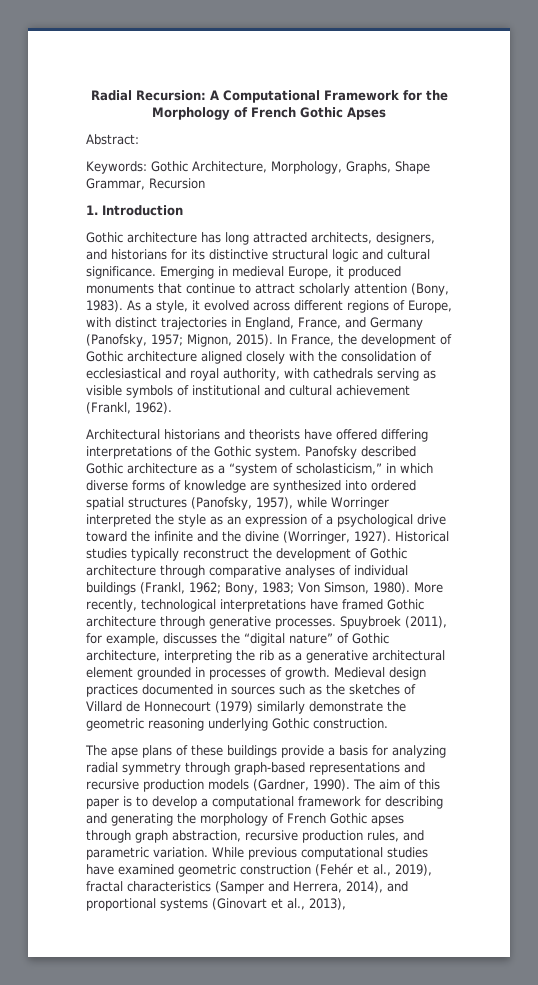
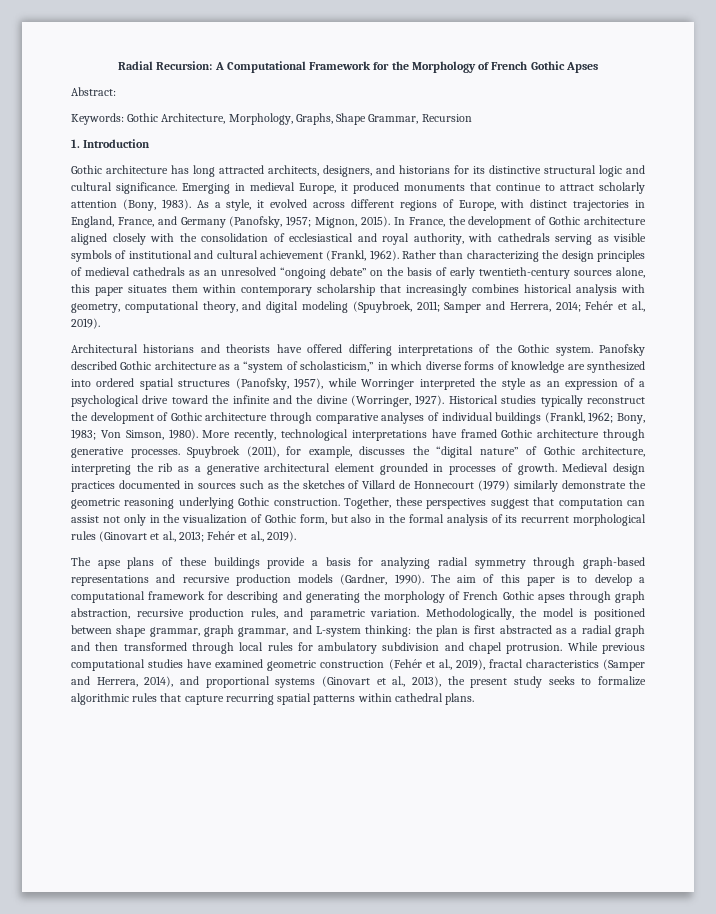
(172, 408) none -> [402,250,645,262] [71,267,645,279] [71,284,645,296] [71,301,645,313] [71,318,100,329] Rather than characterizing the design principles of medieval cathedrals as an unresolved “ongoing debate” on the basis of early twentieth-century sources alone, this paper situates them within contemporary scholarship that increasingly combines historical analysis with geometry, computational theory, and digital modeling (Spuybroek, 2011; Samper and Herrera, 2014; Fehér et al., 2019).
(388, 723) none -> [344,497,645,509] [71,514,646,526] [71,531,296,542] Together, these perspectives suggest that computation can assist not only in the visualization of Gothic form, but also in the formal analysis of its recurrent morphological rules (Ginovart et al., 2013; Fehér et al., 2019).
(208, 852) none -> [425,608,645,620] [71,625,645,637] [71,642,563,654] Methodologically, the model is positioned between shape grammar, graph grammar, and L-system thinking: the plan is first abstracted as a radial graph and then transformed through local rules for ambulatory subdivision and chapel protrusion.
(346, 904) none -> [447,676,647,688] [71,693,475,705] the present study seeks to formalize algorithmic rules that capture recurring spatial patterns within cathedral plans.

